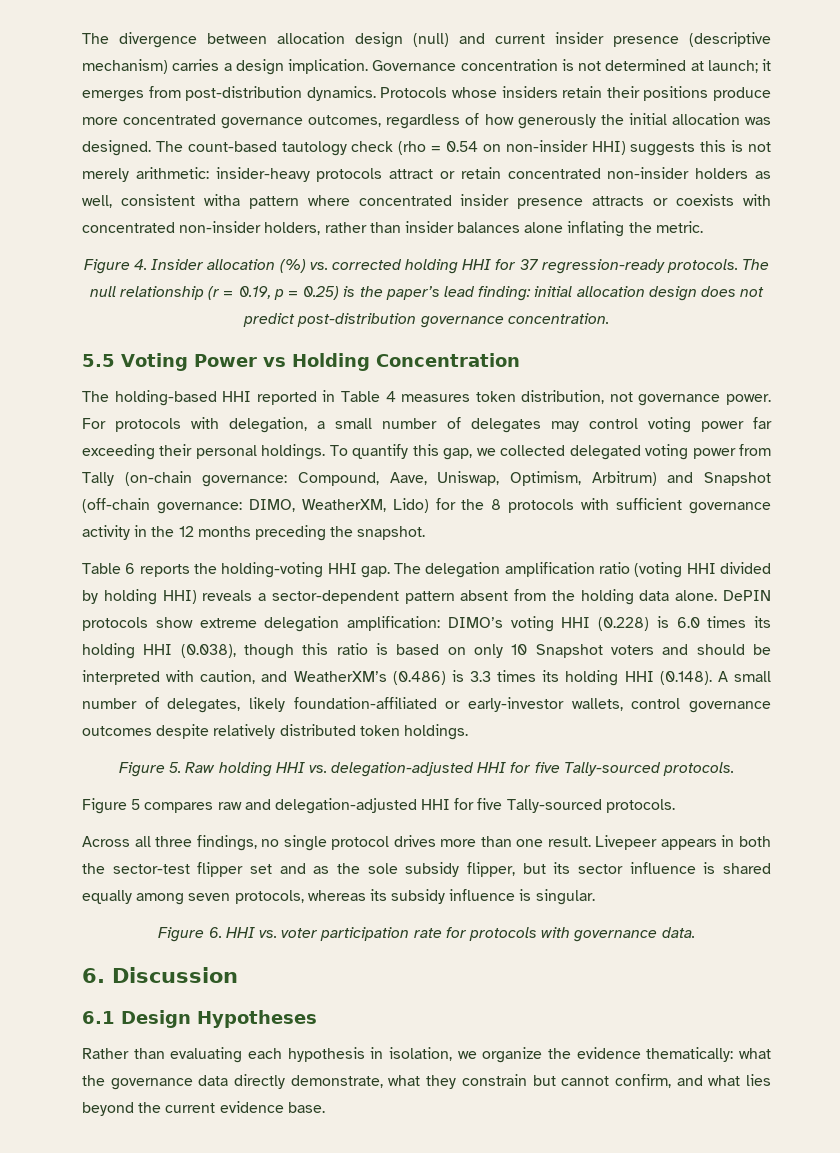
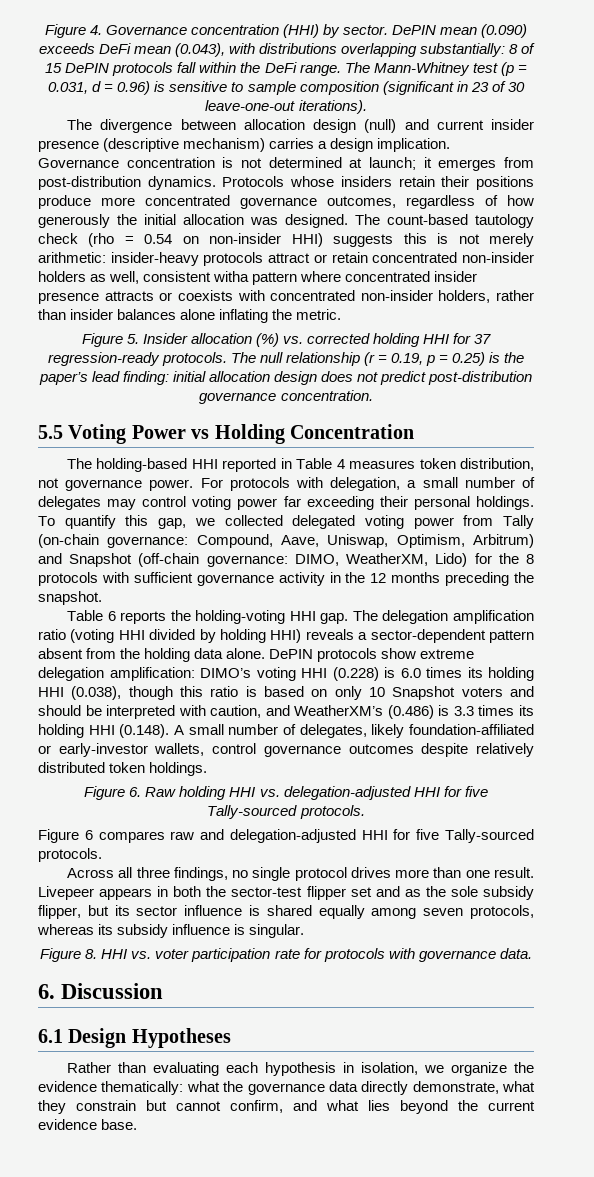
(82, 38) none -> [44,24,528,38] [38,43,536,57] [45,62,527,76] [48,81,525,95] [205,100,367,114] Figure 4. Governance concentration (HHI) by sector. DePIN mean (0.090) exceeds DeFi mean (0.043), with distributions overlapping substantially: 8 of 15 DePIN protocols fall within the DeFi range. The Mann-Whitney test (p = 0.031, d = 0.96) is sensitive to sample composition (significant in 23 of 30 leave-one-out iterations). //
[133,259,147,270] 4. -> [126,334,139,344] 5.
[169,762,182,773] 5. -> [129,787,142,797] 6.
[131,799,141,810] 5 -> [84,830,93,840] 6
[208,927,222,938] 6. -> [85,949,98,959] 8.

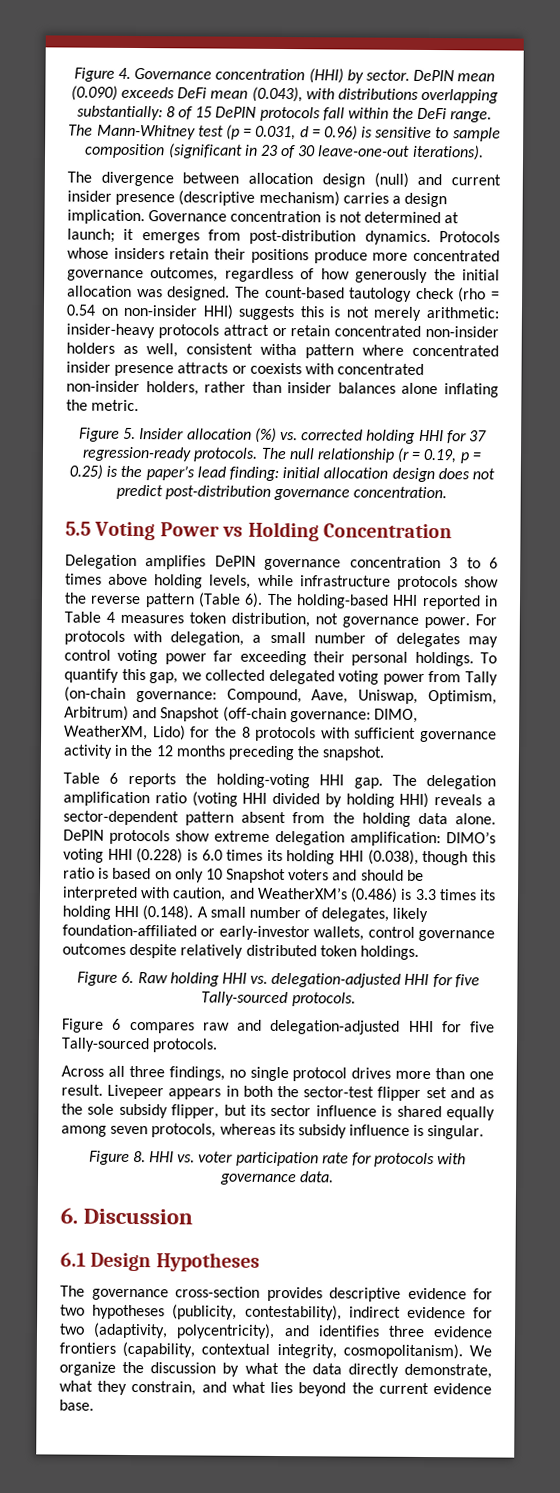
(414, 431) none -> [65,554,499,571] [65,573,499,591] [64,592,264,608] Delegation amplifies DePIN governance concentration 3 to 6 times above holding levels, while infrastructure protocols show the reverse pattern (Table 6).
[67,1062,534,1076] [38,1081,184,1095] Rather than evaluating each hypothesis in isolation, we organize the evidence thematically: -> [60,1285,493,1302] [60,1304,494,1321] [59,1322,493,1339] [59,1341,492,1360] [59,1361,240,1377] The governance cross-section provides descriptive evidence for two hypotheses (publicity, contestability), indirect evidence for two (adaptivity, polycentricity), and identifies three evidence frontiers (capability, contextual integrity, cosmopolitanism). We organize the discussion by
[247,1083,325,1095] governance -> (306, 1369) none
[76,1100,283,1113] constrain but cannot confirm, -> [131,1381,197,1396] constrain,

